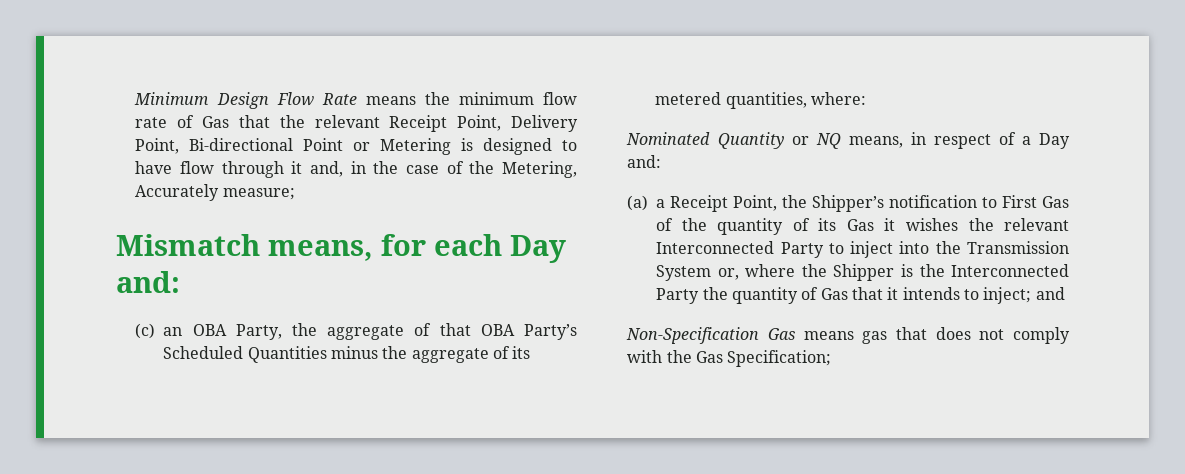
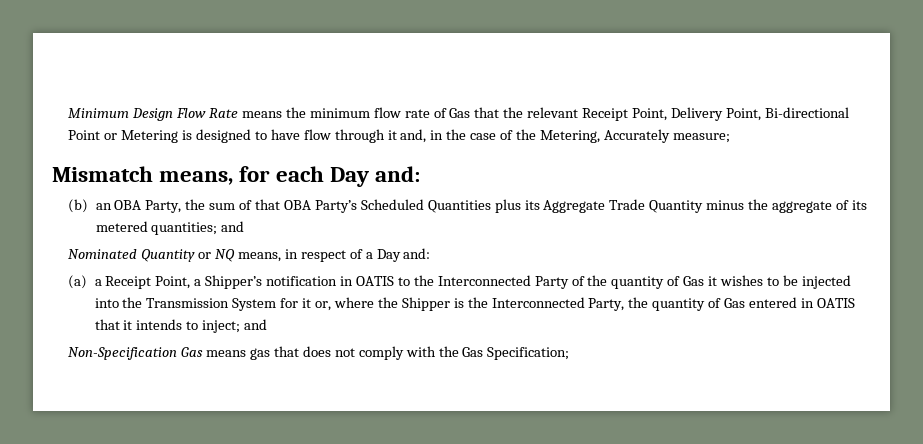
[135,323,156,339] (c) -> [68,199,89,213] (b)
[327,325,405,340] aggregate -> [209,203,236,210] sum
(327, 354) none -> [494,199,704,213] plus its Aggregate Trade Quantity
[725,92,867,109] quantities, where: -> [151,221,245,235] quantities; and
[782,195,808,208] the -> [194,279,202,286] a
[982,195,1069,208] to First Gas -> [340,275,569,289] in OATIS to the Interconnected Party
[818,218,837,231] its -> (681, 281) none
[968,218,1069,231] [656,241,894,258] the relevant Interconnected Party to inject -> [766,275,851,289] to be injected
(712, 273) none -> [280,298,312,308] for it
[656,287,848,304] Party the quantity of Gas -> [588,297,855,311] Party, the quantity of Gas entered in OATIS

